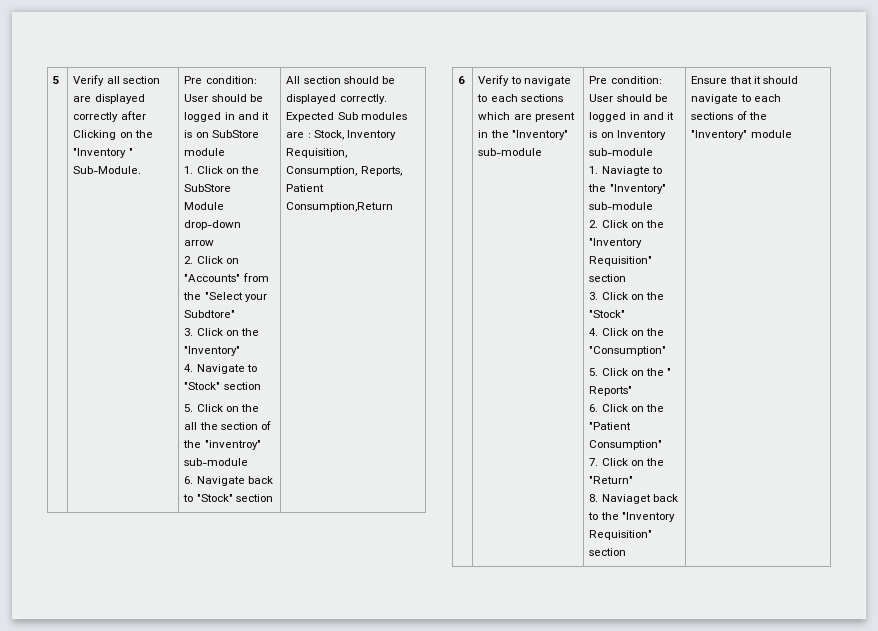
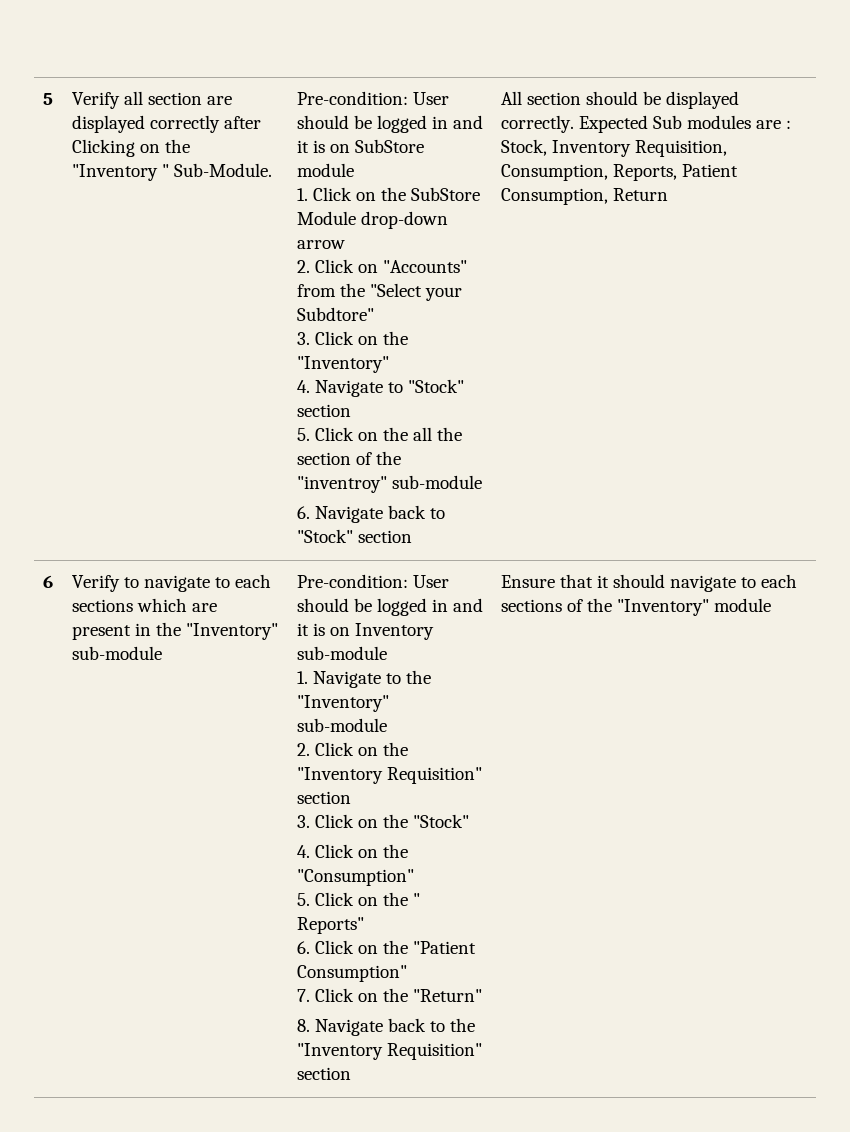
[184,76,257,84] Pre condition: -> [297,91,409,105] Pre-condition:
[286,202,394,212] Consumption,Return -> [501,188,669,205] Consumption, Return
[589,76,662,84] Pre condition: -> [297,574,409,588] Pre-condition:
[601,166,650,176] Naviagte -> [313,671,382,688] Navigate
[601,494,651,504] Naviaget -> [315,1019,384,1036] Navigate

